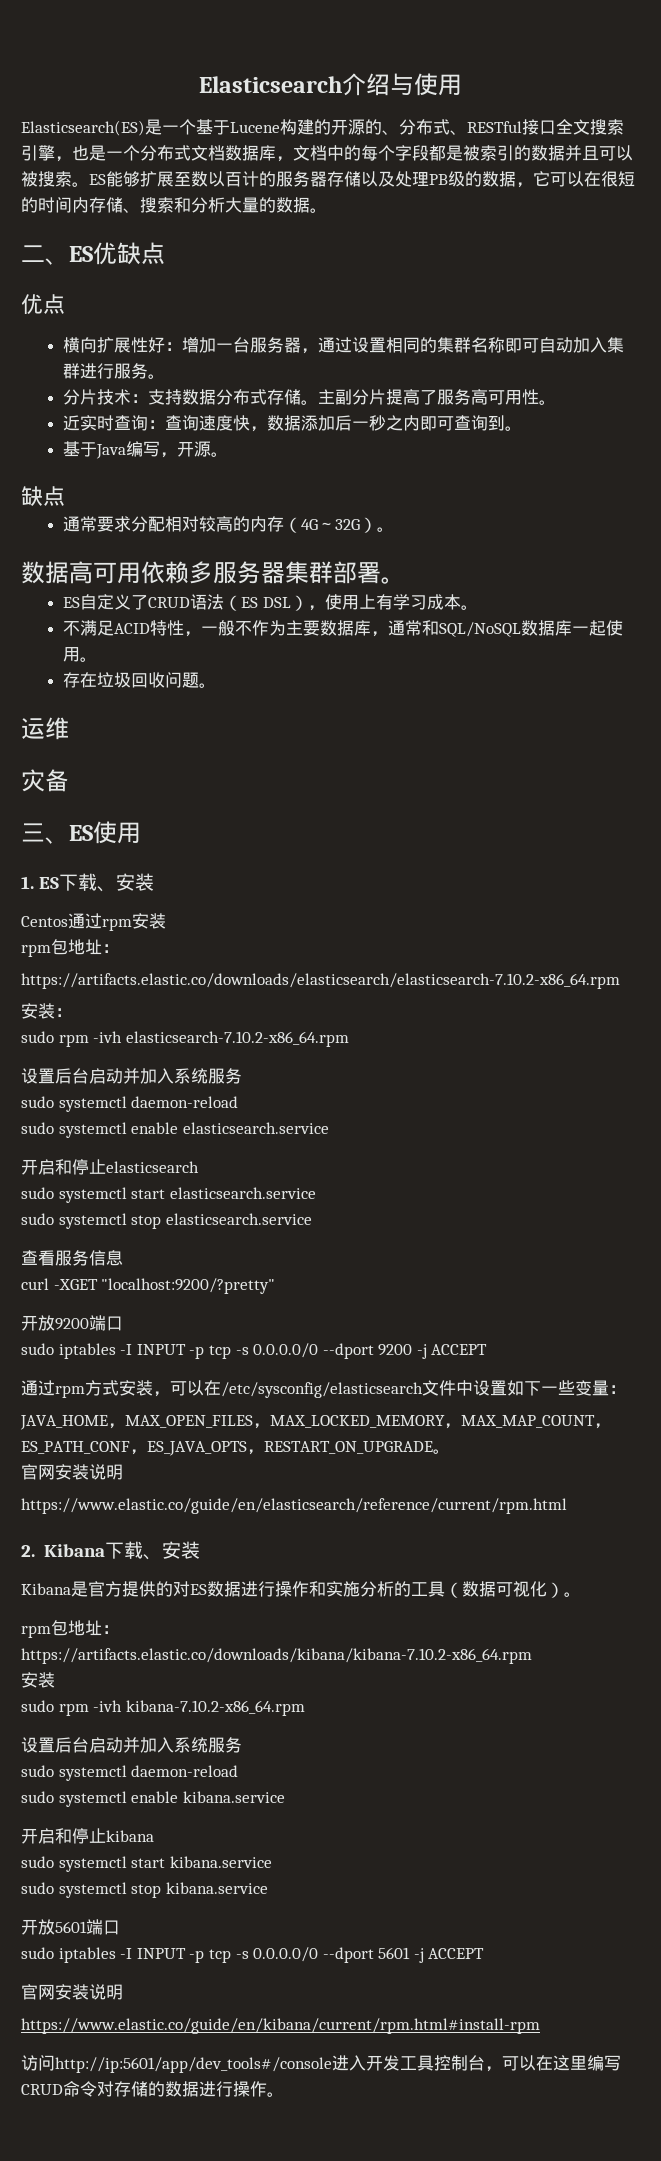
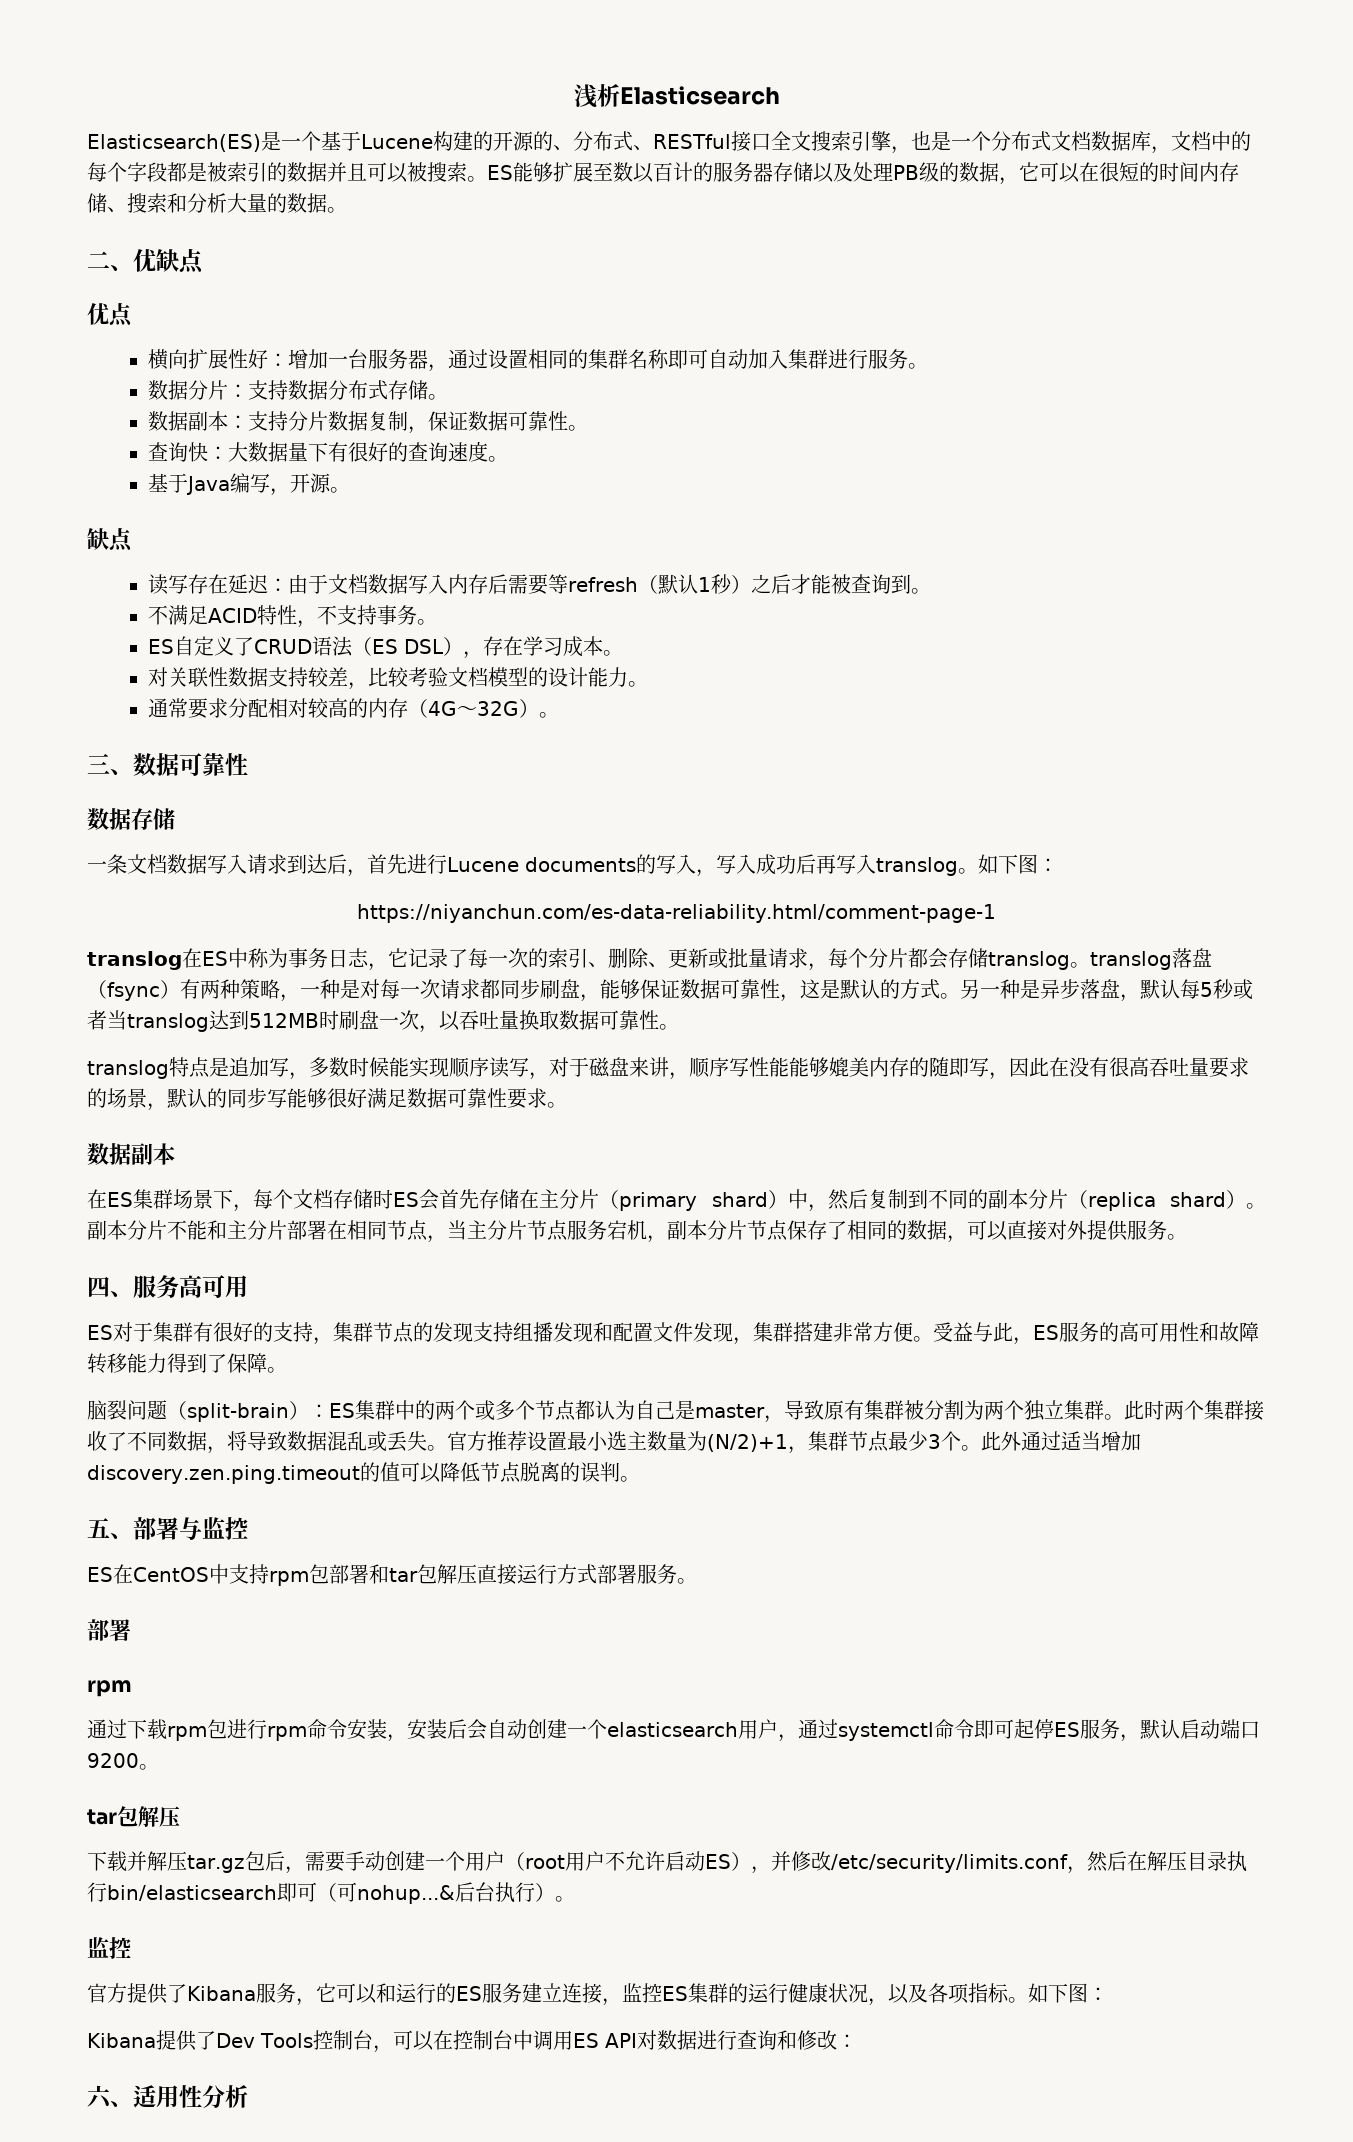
(199, 84) none -> [573,84,620,108] 浅析
[342,73,462,96] 介绍与使用 -> (780, 95) none
[69,246,93,262] ES -> (133, 268) none
[62,389,131,405] 分片技术 -> [147,380,228,400] 数据分片
[317,389,556,405] [62,415,505,432] 主副分片提高了服务高可用性。 // 近实时查询：查询速度快，数据添加后一秒之内即可查询到 -> [147,411,588,434] [147,441,488,462] // 数据副本：支持分片数据复制，保证数据可靠性。 // 查询快：大数据量下有很好的查询速度
(65, 496) none -> [147,574,931,595] [147,605,437,628] [147,636,623,659] [147,667,648,690] // 读写存在延迟：由于文档数据写入内存后需要等refresh（默认1秒）之后才能被查询到。 // 不满足ACID特性，不支持事务。 // ES自定义了CRUD语法（ES DSL），存在学习成本。 // 对关联性数据支持较差，比较考验文档模型的设计能力。
[21,561,405,584] [62,594,478,611] [62,620,623,637] [62,647,97,662] [62,672,216,688] [21,717,69,740] [21,769,69,792] [21,821,141,844] [21,873,155,892] [21,913,166,931] [21,939,119,957] [21,973,620,989] [21,1003,72,1019] [21,1031,349,1047] [21,1068,242,1084] [21,1096,239,1112] [21,1122,329,1138] [21,1159,199,1175] [21,1187,316,1203] [21,1213,312,1229] [21,1250,123,1266] [21,1278,276,1294] [21,1315,123,1331] [21,1343,488,1359] [21,1380,626,1398] [20,1415,611,1430] [21,1441,450,1456] [21,1464,123,1480] [21,1498,567,1514] [21,1541,201,1560] [21,1581,581,1598] [21,1620,119,1638] [21,1648,532,1664] [21,1672,55,1688] [21,1700,305,1716] [21,1737,242,1753] [21,1765,239,1781] [21,1791,285,1807] [21,1828,154,1844] [21,1856,272,1872] [21,1882,268,1898] [21,1919,120,1935] [21,1947,485,1963] [21,1984,123,2000] [21,2018,540,2034] [21,2055,621,2073] [21,2081,284,2097] 数据高可用依赖多服务器集群部署。 // ES自定义了CRUD语法（ES DSL），使用上有学习成本。 // 不满足ACID特性，一般不作为主要数据库，通常和SQL/NoSQL数据库一起使用。 // 存在垃圾回收问题。 // 运维 // 灾备 // 三、ES使用 // 1. ES下载、安装 // Centos通过rpm安装 // rpm包地址： // https://artifacts.elastic.co/downloads/elasticsearch/elasticsearch-7.10.2-x86_64.rpm // 安装： // sudo rpm -ivh elasticsearch-7.10.2-x86_64.rpm // 设置后台启动并加入系统服务 // sudo systemctl daemon-reload // sudo systemctl enable elasticsearch.service // 开启和停止elasticsearch // sudo systemctl start elasticsearch.service // sudo systemctl stop elasticsearch.service // 查看服务信息 // curl -XGET "localhost:9200/?pretty" // 开放9200端口 // sudo iptables -I INPUT -p tcp -s 0.0.0.0/0 --dport 9200 -j ACCEPT // 通过rpm方式安装，可以在/etc/sysconfig/elasticsearch文件中设置如下一些变量： // JAVA_HOME，MAX_OPEN_FILES，MAX_LOCKED_MEMORY，MAX_MAP_COUNT，ES_PATH_CONF，ES_JAVA_OPTS，RESTART_ON_UPGRADE。 // 官网安装说明 // https://www.elastic.co/guide/en/elasticsearch/reference/current/rpm.html // 2. Kibana下载、安装 // Kibana是官方提供的对ES数据进行操作和实施分析的工具（数据可视化）。 // rpm包地址： // https://artifacts.elastic.co/downloads/kibana/kibana-7.10.2-x86_64.rpm // 安装 // sudo rpm -ivh kibana-7.10.2-x86_64.rpm // 设置后台启动并加入系统服务 // sudo systemctl daemon-reload // sudo systemctl enable kibana.service // 开启和停止kibana // sudo systemctl start kibana.service // sudo systemctl stop kibana.service // 开放5601端口 // sudo iptables -I INPUT -p tcp -s 0.0.0.0/0 --dport 5601 -j ACCEPT // 官网安装说明 // https://www.elastic.co/guide/en/kibana/current/rpm.html#install-rpm // 访问http://ip:5601/app/dev_tools#/console进入开发工具控制台，可以在这里编写CRUD命令对存储的数据进行操作。 -> [87,753,248,776] [87,808,175,830] [87,854,1058,877] [356,904,997,923] [87,948,1212,971] [87,979,1253,1002] [87,1010,679,1033] [87,1057,1249,1080] [87,1088,567,1111] [87,1143,175,1165] [87,1189,1266,1212] [87,1220,1187,1243] [87,1275,248,1298] [87,1322,1259,1345] [87,1353,287,1374] [87,1400,1264,1423] [87,1431,1141,1454] [87,1462,640,1484] [87,1517,248,1540] [87,1564,697,1586] [87,1619,131,1641] [87,1680,132,1697] [87,1719,1260,1742] [87,1753,159,1770] [87,1806,180,1827] [87,1851,1247,1874] [87,1882,575,1904] [87,1937,131,1959] [87,1983,1108,2006] [87,2030,857,2053] [87,2085,248,2109] 三、数据可靠性 // 数据存储 // 一条文档数据写入请求到达后，首先进行Lucene documents的写入，写入成功后再写入translog。如下图： // https://niyanchun.com/es-data-reliability.html/comment-page-1 // translog在ES中称为事务日志，它记录了每一次的索引、删除、更新或批量请求，每个分片都会存储translog。translog落盘（fsync）有两种策略，一种是对每一次请求都同步刷盘，能够保证数据可靠性，这是默认的方式。另一种是异步落盘，默认每5秒或者当translog达到512MB时刷盘一次，以吞吐量换取数据可靠性。 // translog特点是追加写，多数时候能实现顺序读写，对于磁盘来讲，顺序写性能能够媲美内存的随即写，因此在没有很高吞吐量要求的场景，默认的同步写能够很好满足数据可靠性要求。 // 数据副本 // 在ES集群场景下，每个文档存储时ES会首先存储在主分片（primary shard）中，然后复制到不同的副本分片（replica shard）。副本分片不能和主分片部署在相同节点，当主分片节点服务宕机，副本分片节点保存了相同的数据，可以直接对外提供服务。 // 四、服务高可用 // ES对于集群有很好的支持，集群节点的发现支持组播发现和配置文件发现，集群搭建非常方便。受益与此，ES服务的高可用性和故障转移能力得到了保障。 // 脑裂问题（split-brain）：ES集群中的两个或多个节点都认为自己是master，导致原有集群被分割为两个独立集群。此时两个集群接收了不同数据，将导致数据混乱或丢失。官方推荐设置最小选主数量为(N/2)+1，集群节点最少3个。此外通过适当增加discovery.zen.ping.timeout的值可以降低节点脱离的误判。 // 五、部署与监控 // ES在CentOS中支持rpm包部署和tar包解压直接运行方式部署服务。 // 部署 // rpm // 通过下载rpm包进行rpm命令安装，安装后会自动创建一个elasticsearch用户，通过systemctl命令即可起停ES服务，默认启动端口9200。 // tar包解压 // 下载并解压tar.gz包后，需要手动创建一个用户（root用户不允许启动ES），并修改/etc/security/limits.conf，然后在解压目录执行bin/elasticsearch即可（可nohup...&后台执行）。 // 监控 // 官方提供了Kibana服务，它可以和运行的ES服务建立连接，监控ES集群的运行健康状况，以及各项指标。如下图： // Kibana提供了Dev Tools控制台，可以在控制台中调用ES API对数据进行查询和修改： // 六、适用性分析

